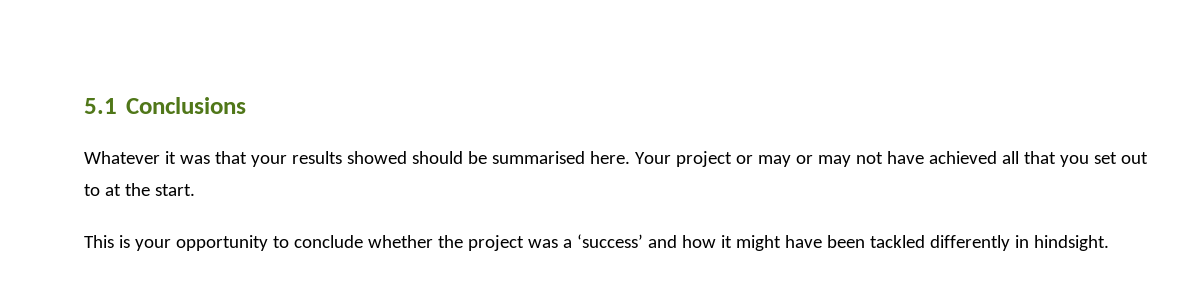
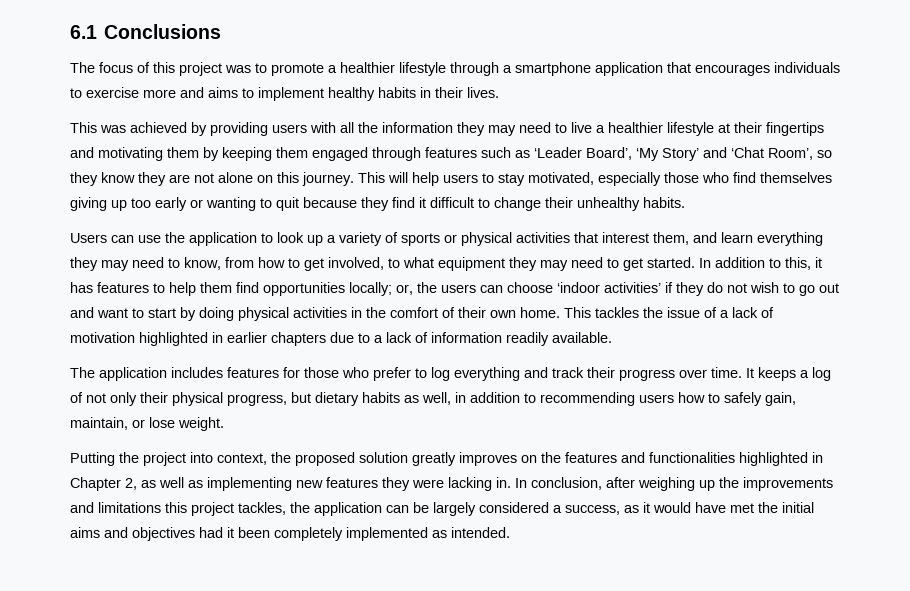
[84,98,117,114] 5.1 -> [70,25,97,39] 6.1
[84,151,1148,167] [84,183,195,196] [84,234,1109,251] Whatever it was that your results showed should be summarised here. Your project or may or may not have achieved all that you set out to at the start. // This is your opportunity to conclude whether the project was a ‘success’ and how it might have been tackled differently in hindsight. -> [70,62,840,76] [70,87,499,101] [70,122,824,136] [70,147,832,161] [70,172,832,186] [70,197,685,211] [70,232,823,246] [70,257,822,271] [70,282,839,296] [70,307,774,321] [70,332,612,346] [70,367,831,381] [70,392,796,406] [70,417,224,431] [70,452,823,466] [70,477,833,491] [70,502,814,516] [70,527,510,541] The focus of this project was to promote a healthier lifestyle through a smartphone application that encourages individuals to exercise more and aims to implement healthy habits in their lives. // This was achieved by providing users with all the information they may need to live a healthier lifestyle at their fingertips and motivating them by keeping them engaged through features such as ‘Leader Board’, ‘My Story’ and ‘Chat Room’, so they know they are not alone on this journey. This will help users to stay motivated, especially those who find themselves giving up too early or wanting to quit because they find it difficult to change their unhealthy habits. // Users can use the application to look up a variety of sports or physical activities that interest them, and learn everything they may need to know, from how to get involved, to what equipment they may need to get started. In addition to this, it has features to help them find opportunities locally; or, the users can choose ‘indoor activities’ if they do not wish to go out and want to start by doing physical activities in the comfort of their own home. This tackles the issue of a lack of motivation highlighted in earlier chapters due to a lack of information readily available. // The application includes features for those who prefer to log everything and track their progress over time. It keeps a log of not only their physical progress, but dietary habits as well, in addition to recommending users how to safely gain, maintain, or lose weight. // Putting the project into context, the proposed solution greatly improves on the features and functionalities highlighted in Chapter 2, as well as implementing new features they were lacking in. In conclusion, after weighing up the improvements and limitations this project tackles, the application can be largely considered a success, as it would have met the initial aims and objectives had it been completely implemented as intended.

